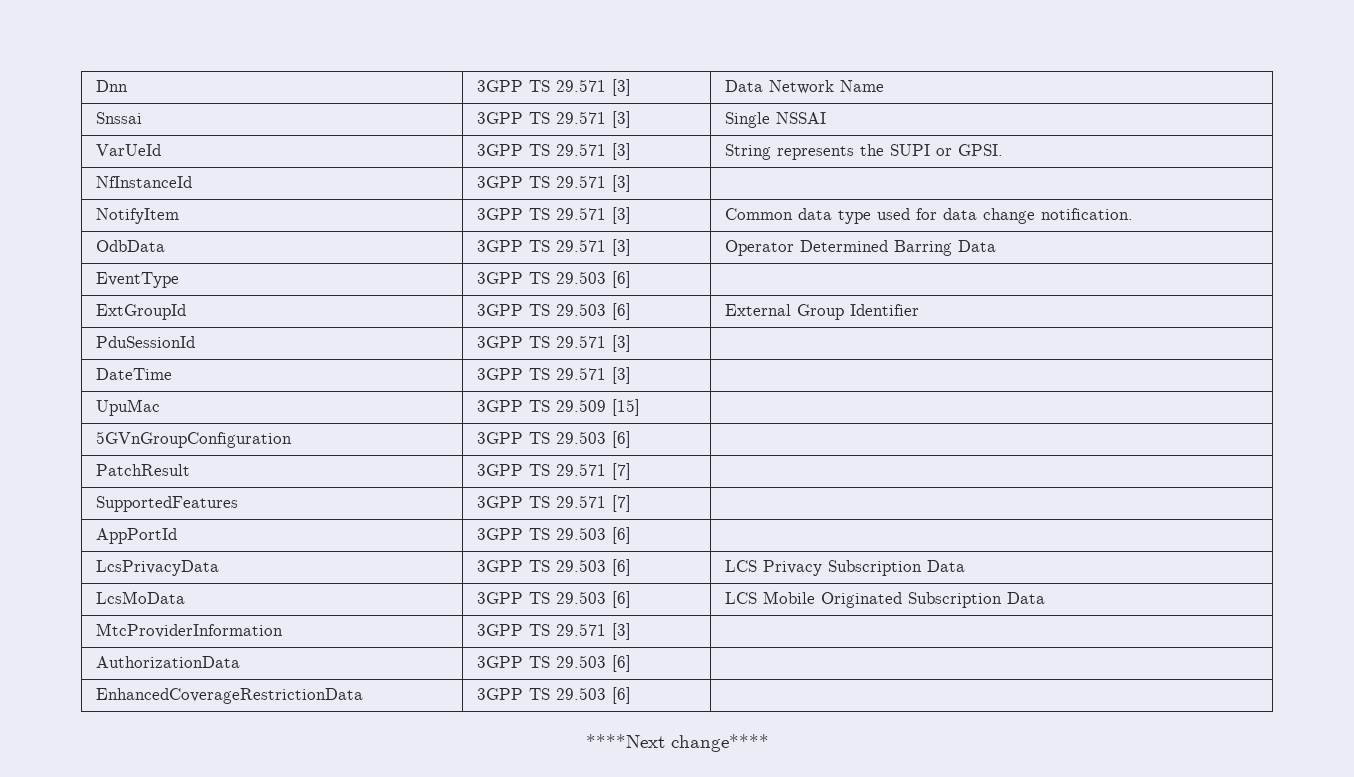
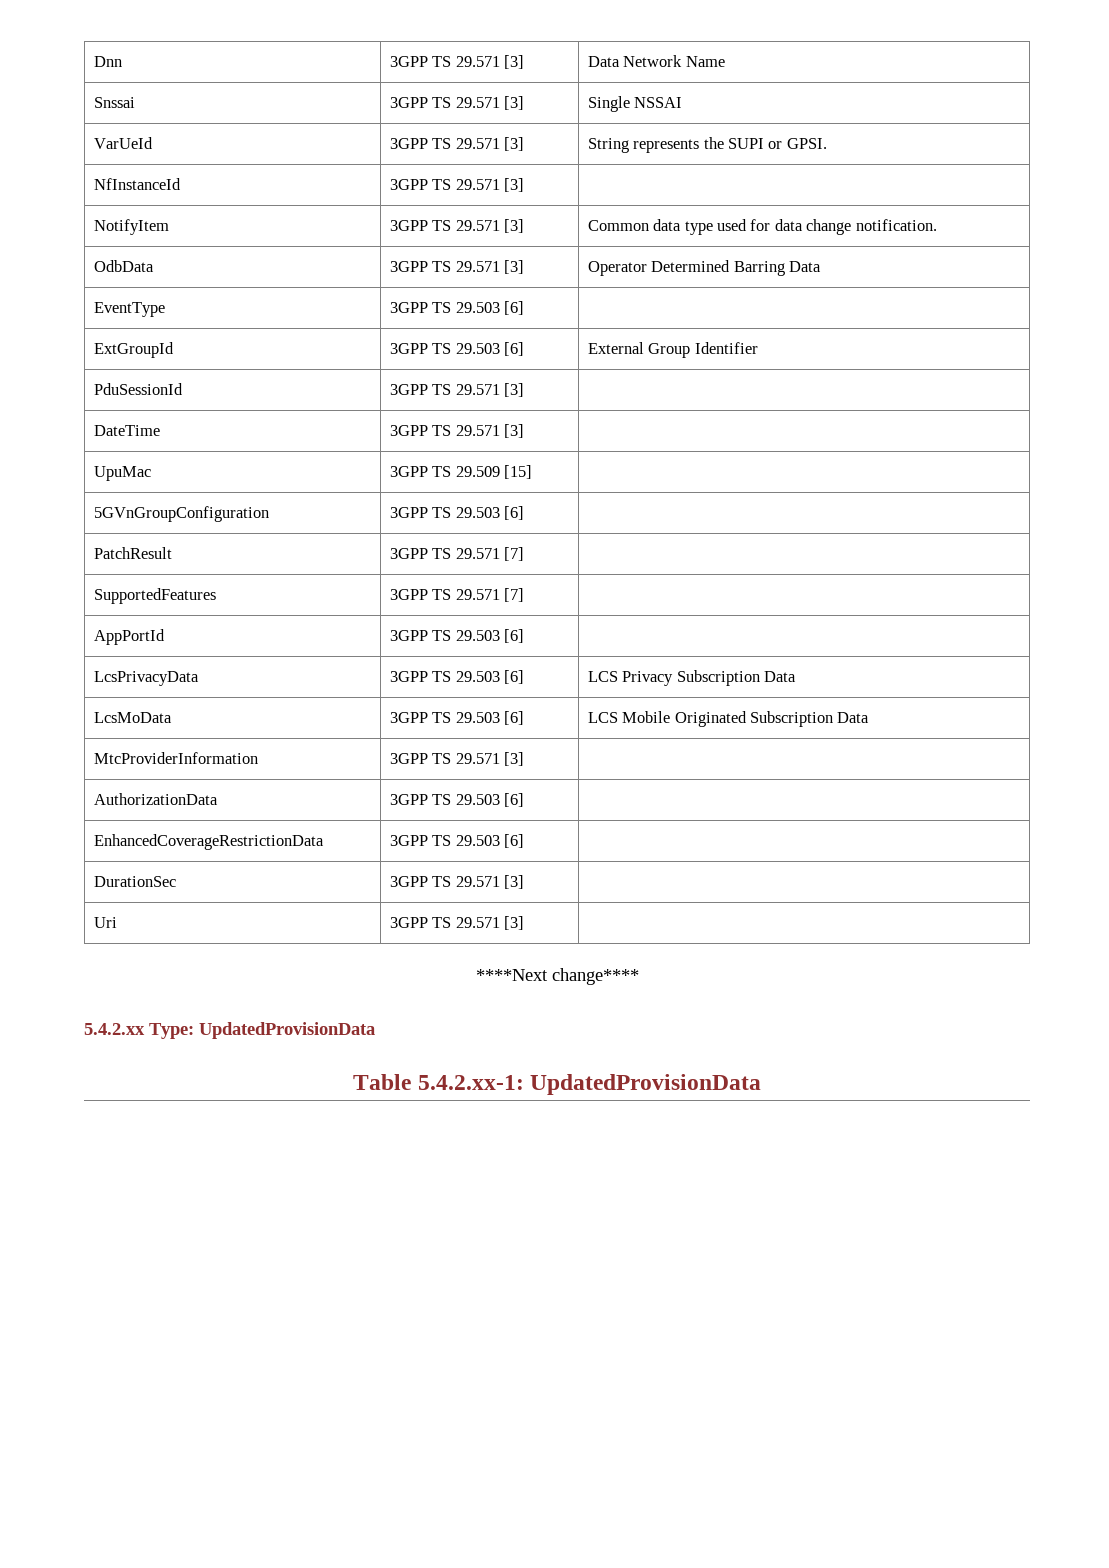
[585,734,769,752] // ****Next change**** -> [93,876,176,887] [389,875,525,889] [93,917,117,928] [389,916,525,930] [475,968,639,985] [84,1022,375,1039] [353,1074,761,1095] // DurationSec | 3GPP TS 29.571 [3] | // Uri | 3GPP TS 29.571 [3] | // ****Next change**** // 5.4.2.xx Type: UpdatedProvisionData // Table 5.4.2.xx-1: UpdatedProvisionData

